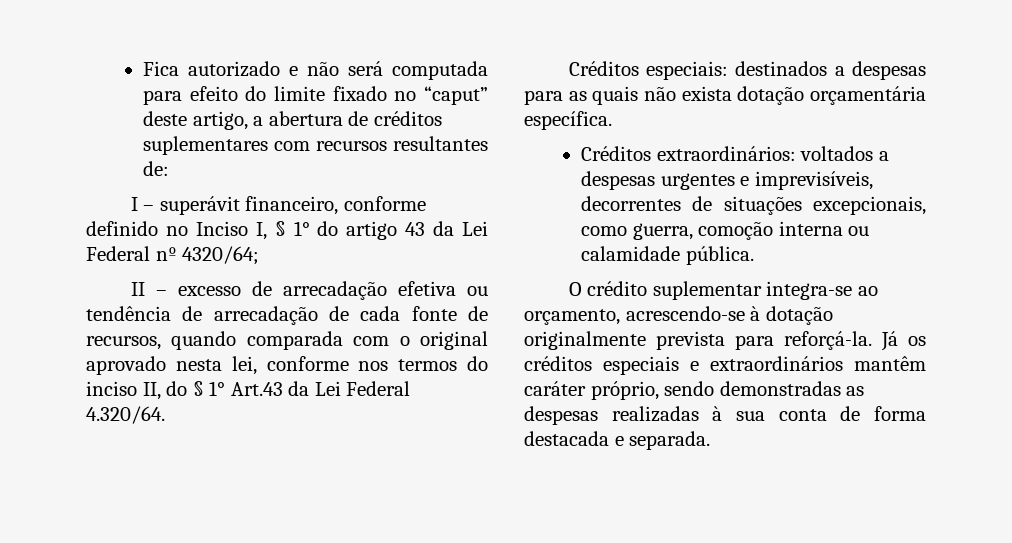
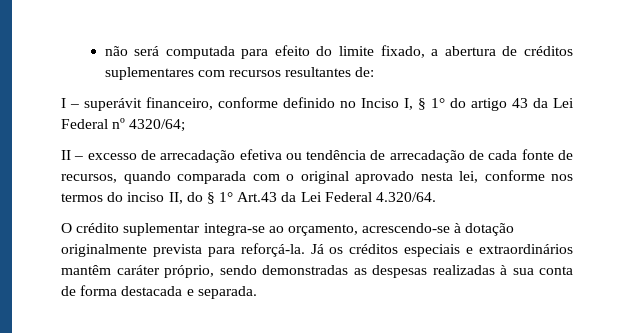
[143,61,299,77] Fica autorizado e -> (104, 51) none
[332,86,489,105] [143,111,248,130] fixado no “caput” deste artigo, -> [380,45,425,58] fixado,
[568,61,926,80] [524,86,926,105] [524,111,612,130] [581,146,889,161] [581,171,873,190] [581,196,926,215] [581,221,870,240] [581,246,754,265] // Créditos especiais: destinados a despesas para as quais não exista dotação orçamentária específica. // Créditos extraordinários: voltados a despesas urgentes e imprevisíveis, decorrentes de situações excepcionais, como guerra, comoção interna ou calamidade pública. -> (437, 197) none

